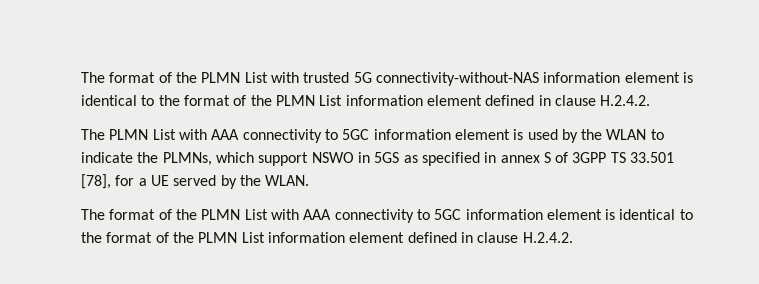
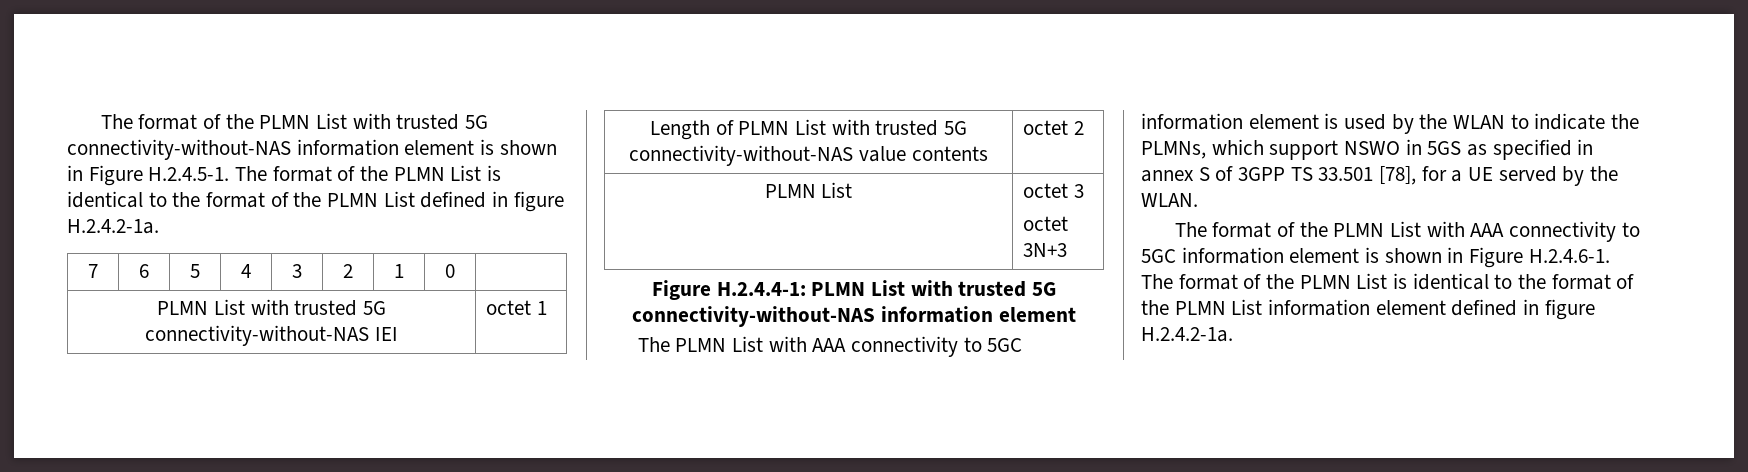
[81,95,651,106] identical to the format of the PLMN List information element defined in clause H.2.4.2. -> [499,140,557,155] [67,165,502,186] [67,191,564,212] [67,219,159,234] [88,264,98,278] [139,264,149,278] [190,264,200,278] [241,264,251,278] [292,264,302,278] [343,264,353,278] [394,264,404,278] [445,264,455,278] [157,299,386,316] [145,325,398,346] [485,300,547,315] [649,119,968,140] [629,145,988,166] [1022,120,1084,135] [764,182,853,198] [1022,183,1084,198] [1022,216,1068,231] [1022,243,1067,257] [651,280,1057,300] [632,306,1076,327] shown in Figure H.2.4.5-1. The format of the PLMN List is identical to the format of the PLMN List defined in figure H.2.4.2-1a. // 7 | 6 | 5 | 4 | 3 | 2 | 1 | 0 | // PLMN List with trusted 5G connectivity-without-NAS IEI | octet 1 // Length of PLMN List with trusted 5G connectivity-without-NAS value contents | octet 2 // PLMN List | octet 3 // octet 3N+3 // Figure H.2.4.4-1: PLMN List with trusted 5G connectivity-without-NAS information element
(616, 214) none -> [1384,247,1610,268] [1141,273,1408,290] shown in Figure H.2.4.6-1. The format of the PLMN List is
[477,232,573,243] clause H.2.4.2. -> [1544,299,1595,320] [1141,327,1233,342] figure H.2.4.2-1a.

